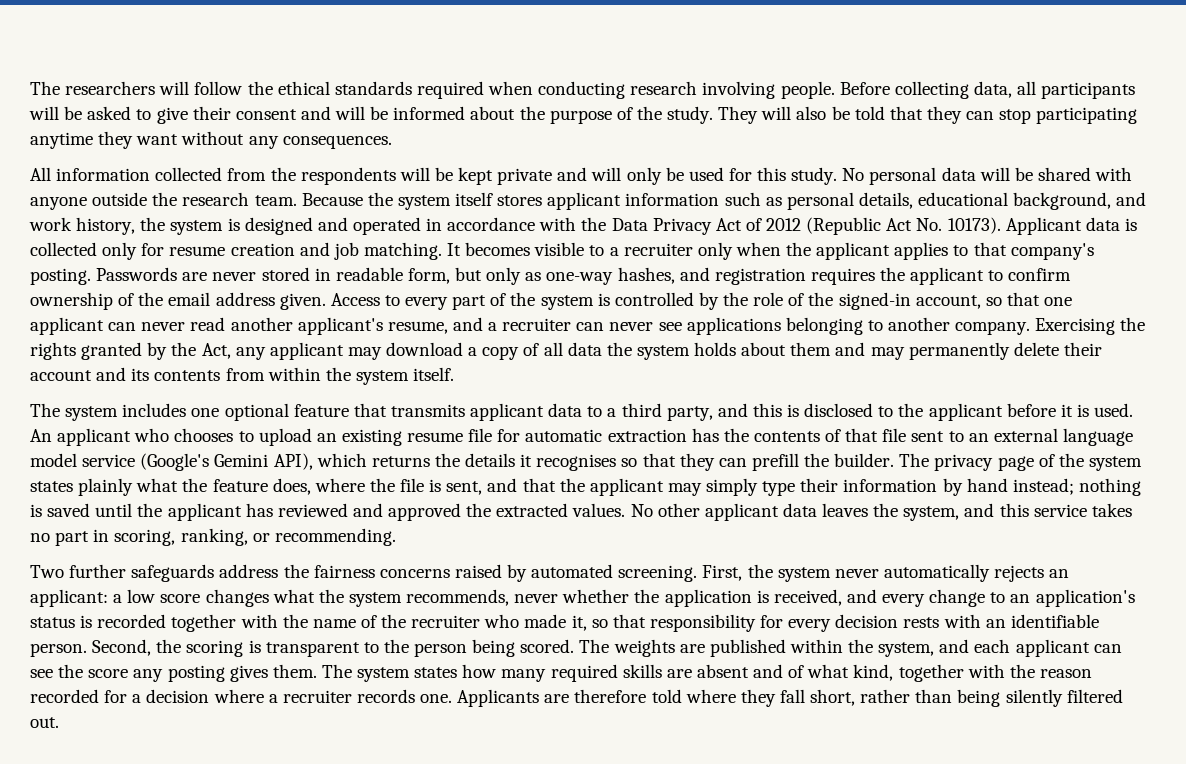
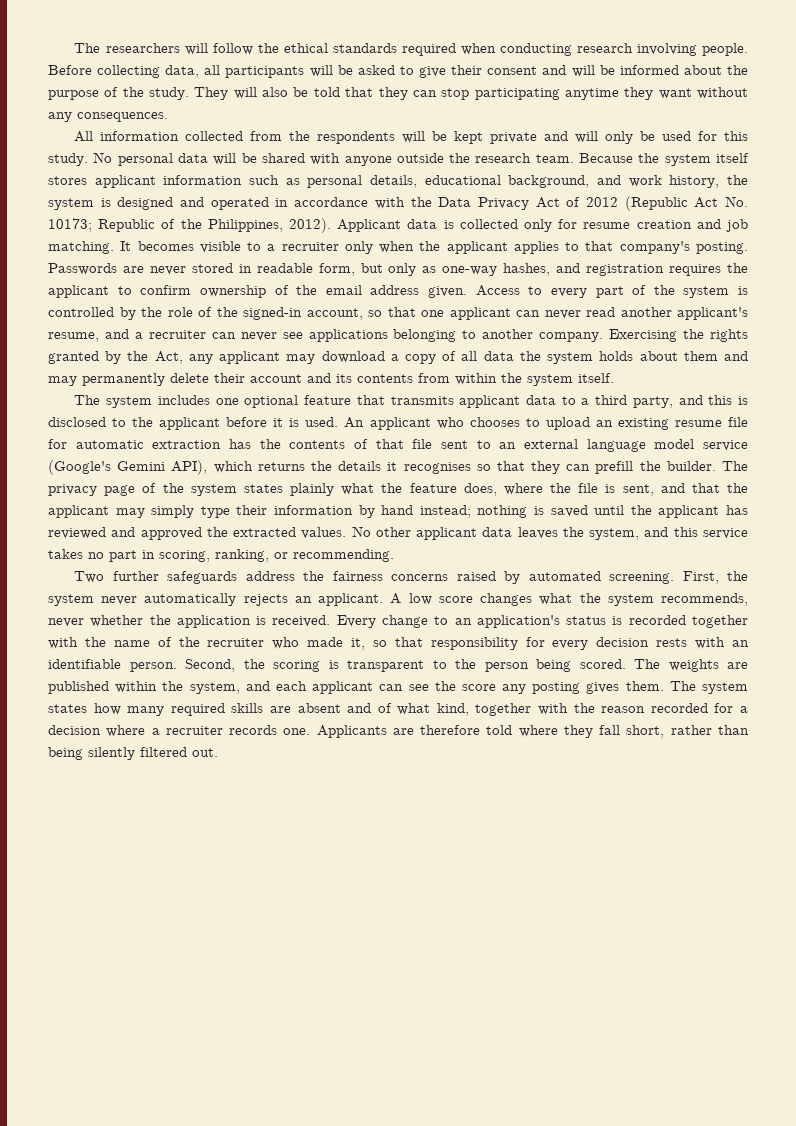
[947,217,1001,234] 10173). -> [48,218,331,233] 10173; Republic of the Philippines, 2012).
[30,589,123,607] applicant: a -> [318,593,402,606] applicant. A
[773,589,926,607] received, and every -> [272,615,376,628] received. Every

